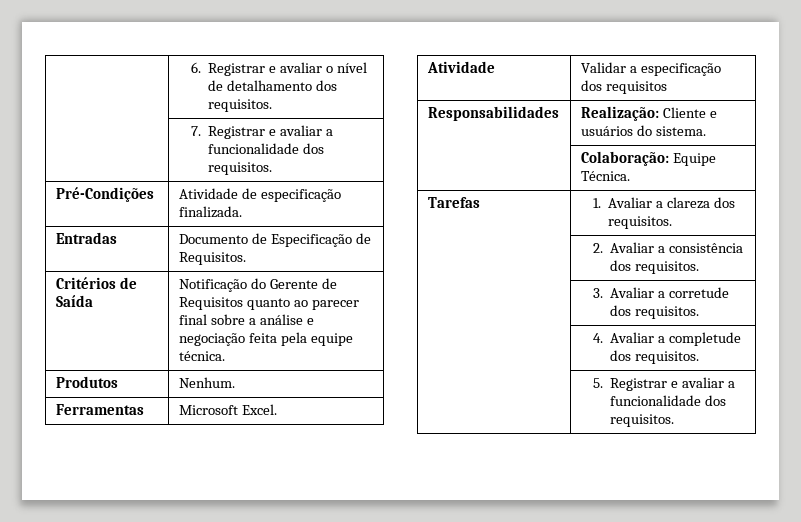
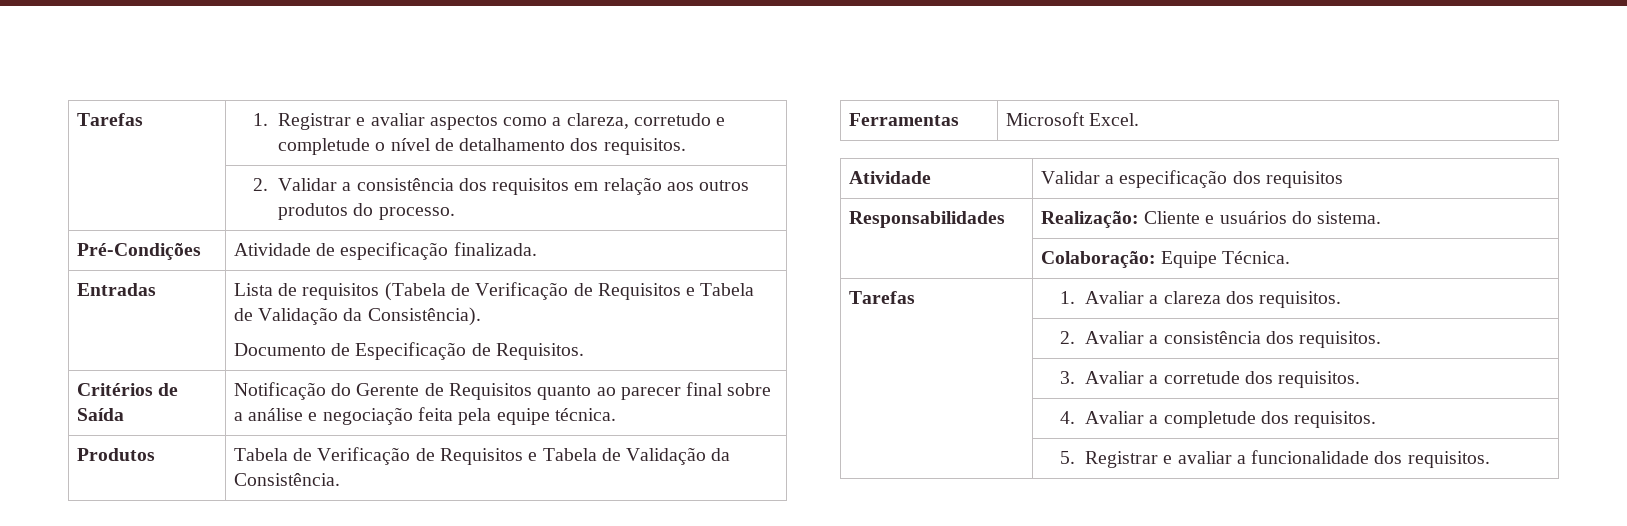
[190,62,322,76] | 6. Registrar e avaliar -> [76,113,143,126] [253,113,726,130] [278,138,371,155] Tarefas | 1. Registrar e avaliar aspectos como a clareza, corretudo e completude
[190,125,333,139] [208,143,324,154] [208,162,273,175] 7. Registrar e avaliar a funcionalidade dos requisitos. -> [253,178,750,195] [278,203,455,220] 2. Validar a consistência dos requisitos em relação aos outros produtos do processo.
(117, 238) none -> [233,282,755,301] [233,307,481,326] Lista de requisitos (Tabela de Verificação de Requisitos e Tabela de Validação da Consistência). //
[178,377,235,388] Nenhum. -> [233,447,731,465] [233,473,340,486] Tabela de Verificação de Requisitos e Tabela de Validação da Consistência.

